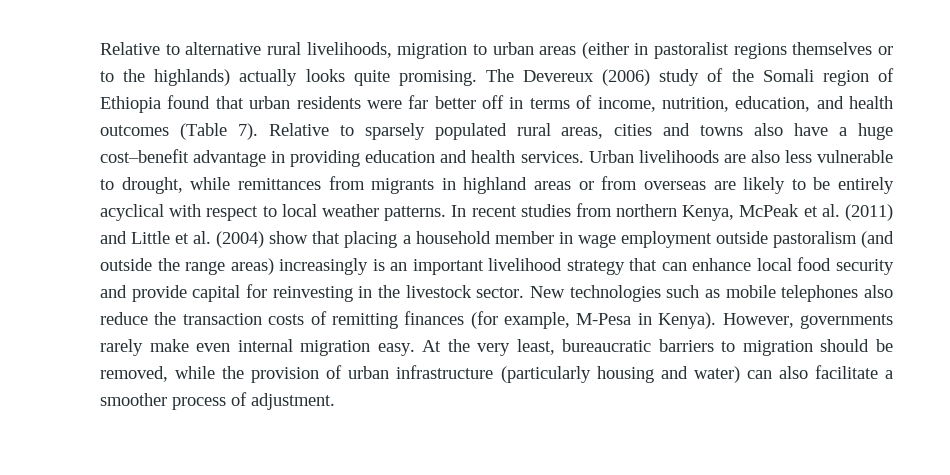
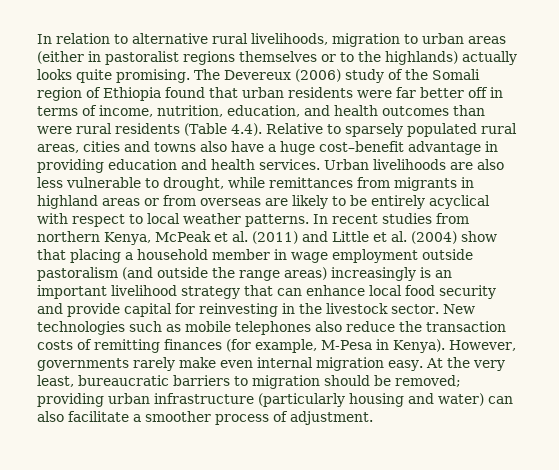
[100,42,160,55] Relative -> [37,33,110,44] In relation
[179,123,258,140] (Table 7). -> [453,105,485,116] [37,123,262,136] than were rural residents (Table 4.4).
[100,365,343,383] removed, while the provision of -> [395,375,461,387] [37,393,104,407] removed; providing

